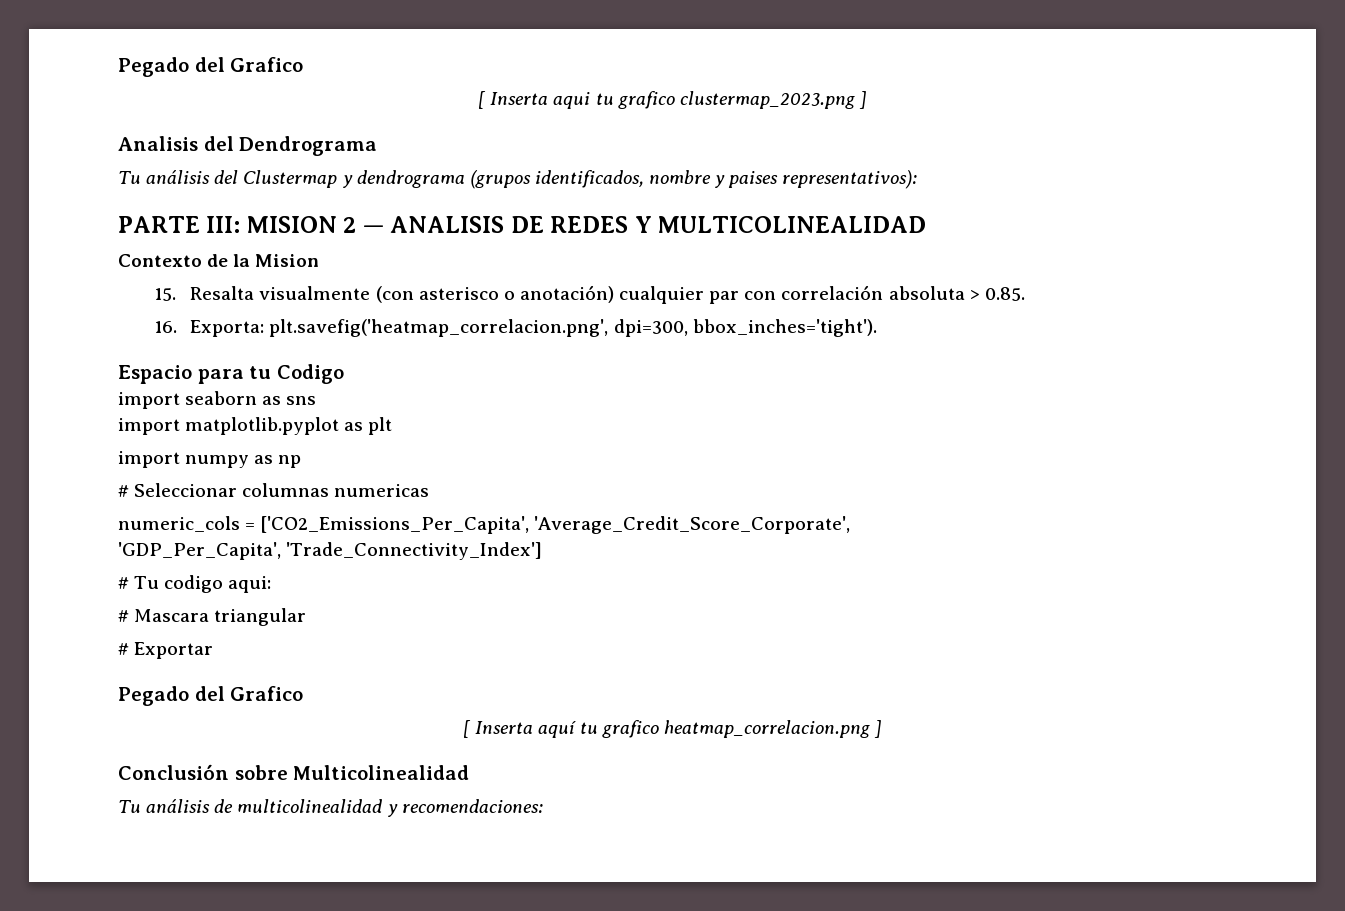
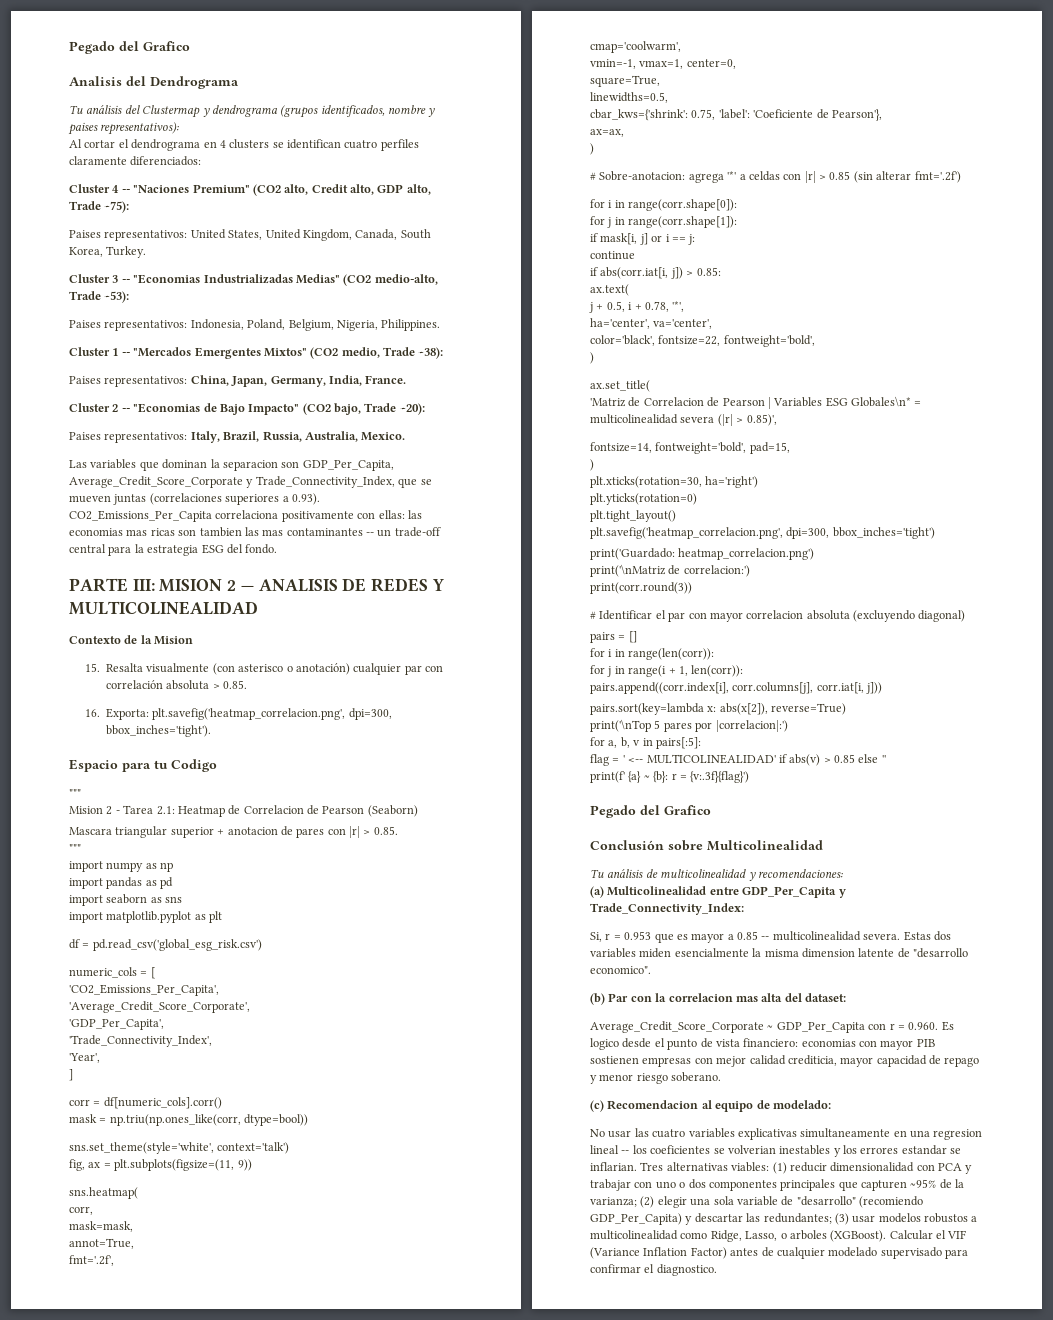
[118,57,304,77] [478,91,867,109] Pegado del Grafico // [ Inserta aqui tu grafico clustermap_2023.png ] -> [69,41,190,54] Pegado del Grafico
(918, 179) none -> [69,139,419,151] [69,156,202,166] [69,184,431,196] [69,201,130,213] [69,229,431,241] [69,246,147,258] [69,274,438,286] [69,291,130,303] [69,319,441,331] [69,347,444,359] [69,375,407,387] [69,403,425,415] [69,431,406,443] [69,459,394,471] [69,476,432,488] [69,493,320,505] [69,510,422,522] [69,527,441,537] [69,544,278,556] // Al cortar el dendrograma en 4 clusters se identifican cuatro perfiles claramente diferenciados: // Cluster 4 -- "Naciones Premium" (CO2 alto, Credit alto, GDP alto, Trade ~75): // Paises representativos: United States, United Kingdom, Canada, South Korea, Turkey. // Cluster 3 -- "Economias Industrializadas Medias" (CO2 medio-alto, Trade ~53): // Paises representativos: Indonesia, Poland, Belgium, Nigeria, Philippines. // Cluster 1 -- "Mercados Emergentes Mixtos" (CO2 medio, Trade ~38): // Paises representativos: China, Japan, Germany, India, France. // Cluster 2 -- "Economias de Bajo Impacto" (CO2 bajo, Trade ~20): // Paises representativos: Italy, Brazil, Russia, Australia, Mexico. // Las variables que dominan la separacion son GDP_Per_Capita, Average_Credit_Score_Corporate y Trade_Connectivity_Index, que se mueven juntas (correlaciones superiores a 0.93). CO2_Emissions_Per_Capita correlaciona positivamente con ellas: las economias mas ricas son tambien las mas contaminantes -- un trade-off central para la estrategia ESG del fondo.
(344, 374) none -> [69,789,81,797] [69,805,418,817] [69,826,398,838] [69,844,81,852] [69,861,174,872] [69,877,174,889] // """ // Mision 2 - Tarea 2.1: Heatmap de Correlacion de Pearson (Seaborn) // Mascara triangular superior + anotacion de pares con |r| > 0.85. // """ // import numpy as np // import pandas as pd
[118,451,302,468] [118,483,430,497] import numpy as np // # Seleccionar columnas numericas -> [69,939,262,951] df = pd.read_csv('global_esg_risk.csv')
[260,516,530,534] ['CO2_Emissions_Per_Capita', -> [150,967,156,979] [69,984,219,996] [ // 'CO2_Emissions_Per_Capita', //
[286,542,543,560] [118,575,272,593] [118,608,307,626] [118,642,214,659] [118,686,304,706] [463,720,882,738] 'Trade_Connectivity_Index'] // # Tu codigo aqui: // # Mascara triangular // # Exportar // Pegado del Grafico // [ Inserta aquí tu grafico heatmap_correlacion.png ] -> [69,1035,212,1047] [69,1053,100,1063] [69,1069,73,1081] [69,1097,222,1109] [69,1114,309,1126] [69,1142,290,1154] [69,1159,252,1171] [69,1187,138,1199] [69,1206,93,1215] [69,1221,133,1232] [69,1238,134,1249] [69,1255,114,1266] [590,41,681,53] [590,59,736,69] [590,75,660,87] [590,92,668,103] [590,109,882,121] [590,129,624,137] [590,143,594,155] [590,171,961,183] [590,199,738,211] [590,216,738,228] [590,233,696,245] [590,251,635,260] [590,267,721,279] [590,284,629,296] [589,301,685,313] [590,318,713,329] [590,335,815,347] [590,352,594,364] [590,380,650,392] [590,396,922,409] [590,414,777,426] [590,442,790,454] [590,459,594,471] [590,476,759,488] [590,493,697,505] [590,510,676,522] [590,527,935,539] [590,548,815,560] [590,564,750,577] [590,582,692,594] [590,610,966,622] [590,631,637,643] [590,648,715,660] [590,665,744,677] [590,682,883,694] [590,703,847,715] [590,719,788,732] [590,737,701,749] [590,754,886,766] [590,771,750,783] [590,805,711,818] // 'Trade_Connectivity_Index', // 'Year', // ] // corr = df[numeric_cols].corr() // mask = np.triu(np.ones_like(corr, dtype=bool)) // sns.set_theme(style='white', context='talk') // fig, ax = plt.subplots(figsize=(11, 9)) // sns.heatmap( // corr, // mask=mask, // annot=True, // fmt='.2f', // cmap='coolwarm', // vmin=-1, vmax=1, center=0, // square=True, // linewidths=0.5, // cbar_kws={'shrink': 0.75, 'label': 'Coeficiente de Pearson'}, // ax=ax, // ) // # Sobre-anotacion: agrega '*' a celdas con |r| > 0.85 (sin alterar fmt='.2f') // for i in range(corr.shape[0]): // for j in range(corr.shape[1]): // if mask[i, j] or i == j: // continue // if abs(corr.iat[i, j]) > 0.85: // ax.text( // j + 0.5, i + 0.78, '*', // ha='center', va='center', // color='black', fontsize=22, fontweight='bold', // ) // ax.set_title( // 'Matriz de Correlacion de Pearson | Variables ESG Globales\n* = multicolinealidad severa (|r| > 0.85)', // fontsize=14, fontweight='bold', pad=15, // ) // plt.xticks(rotation=30, ha='right') // plt.yticks(rotation=0) // plt.tight_layout() // plt.savefig('heatmap_correlacion.png', dpi=300, bbox_inches='tight') // print('Guardado: heatmap_correlacion.png') // print('\nMatriz de correlacion:') // print(corr.round(3)) // # Identificar el par con mayor correlacion absoluta (excluyendo diagonal) // pairs = [] // for i in range(len(corr)): // for j in range(i + 1, len(corr)): // pairs.append((corr.index[i], corr.columns[j], corr.iat[i, j])) // pairs.sort(key=lambda x: abs(x[2]), reverse=True) // print('\nTop 5 pares por |correlacion|:') // for a, b, v in pairs[:5]: // flag = ' <-- MULTICOLINEALIDAD' if abs(v) > 0.85 else '' // print(f' {a} ~ {b}: r = {v:.3f}{flag}') // Pegado del Grafico
(543, 806) none -> [590,886,846,898] [590,903,744,915] [590,931,951,943] [590,948,968,958] [590,966,651,974] [590,993,846,1005] [590,1021,954,1033] [590,1038,935,1050] [590,1055,980,1067] [590,1072,722,1084] [590,1100,831,1112] [590,1128,983,1140] [590,1145,962,1157] [590,1162,973,1174] [590,1179,965,1191] [590,1196,923,1208] [590,1213,978,1225] [590,1230,967,1242] [590,1247,968,1259] [590,1264,717,1276] // (a) Multicolinealidad entre GDP_Per_Capita y Trade_Connectivity_Index: // Si, r = 0.953 que es mayor a 0.85 -- multicolinealidad severa. Estas dos variables miden esencialmente la misma dimension latente de "desarrollo economico". // (b) Par con la correlacion mas alta del dataset: // Average_Credit_Score_Corporate ~ GDP_Per_Capita con r = 0.960. Es logico desde el punto de vista financiero: economias con mayor PIB sostienen empresas con mejor calidad crediticia, mayor capacidad de repago y menor riesgo soberano. // (c) Recomendacion al equipo de modelado: // No usar las cuatro variables explicativas simultaneamente en una regresion lineal -- los coeficientes se volverian inestables y los errores estandar se inflarian. Tres alternativas viables: (1) reducir dimensionalidad con PCA y trabajar con uno o dos componentes principales que capturen ~95% de la varianza; (2) elegir una sola variable de "desarrollo" (recomiendo GDP_Per_Capita) y descartar las redundantes; (3) usar modelos robustos a multicolinealidad como Ridge, Lasso, o arboles (XGBoost). Calcular el VIF (Variance Inflation Factor) antes de cualquier modelado supervisado para confirmar el diagnostico.

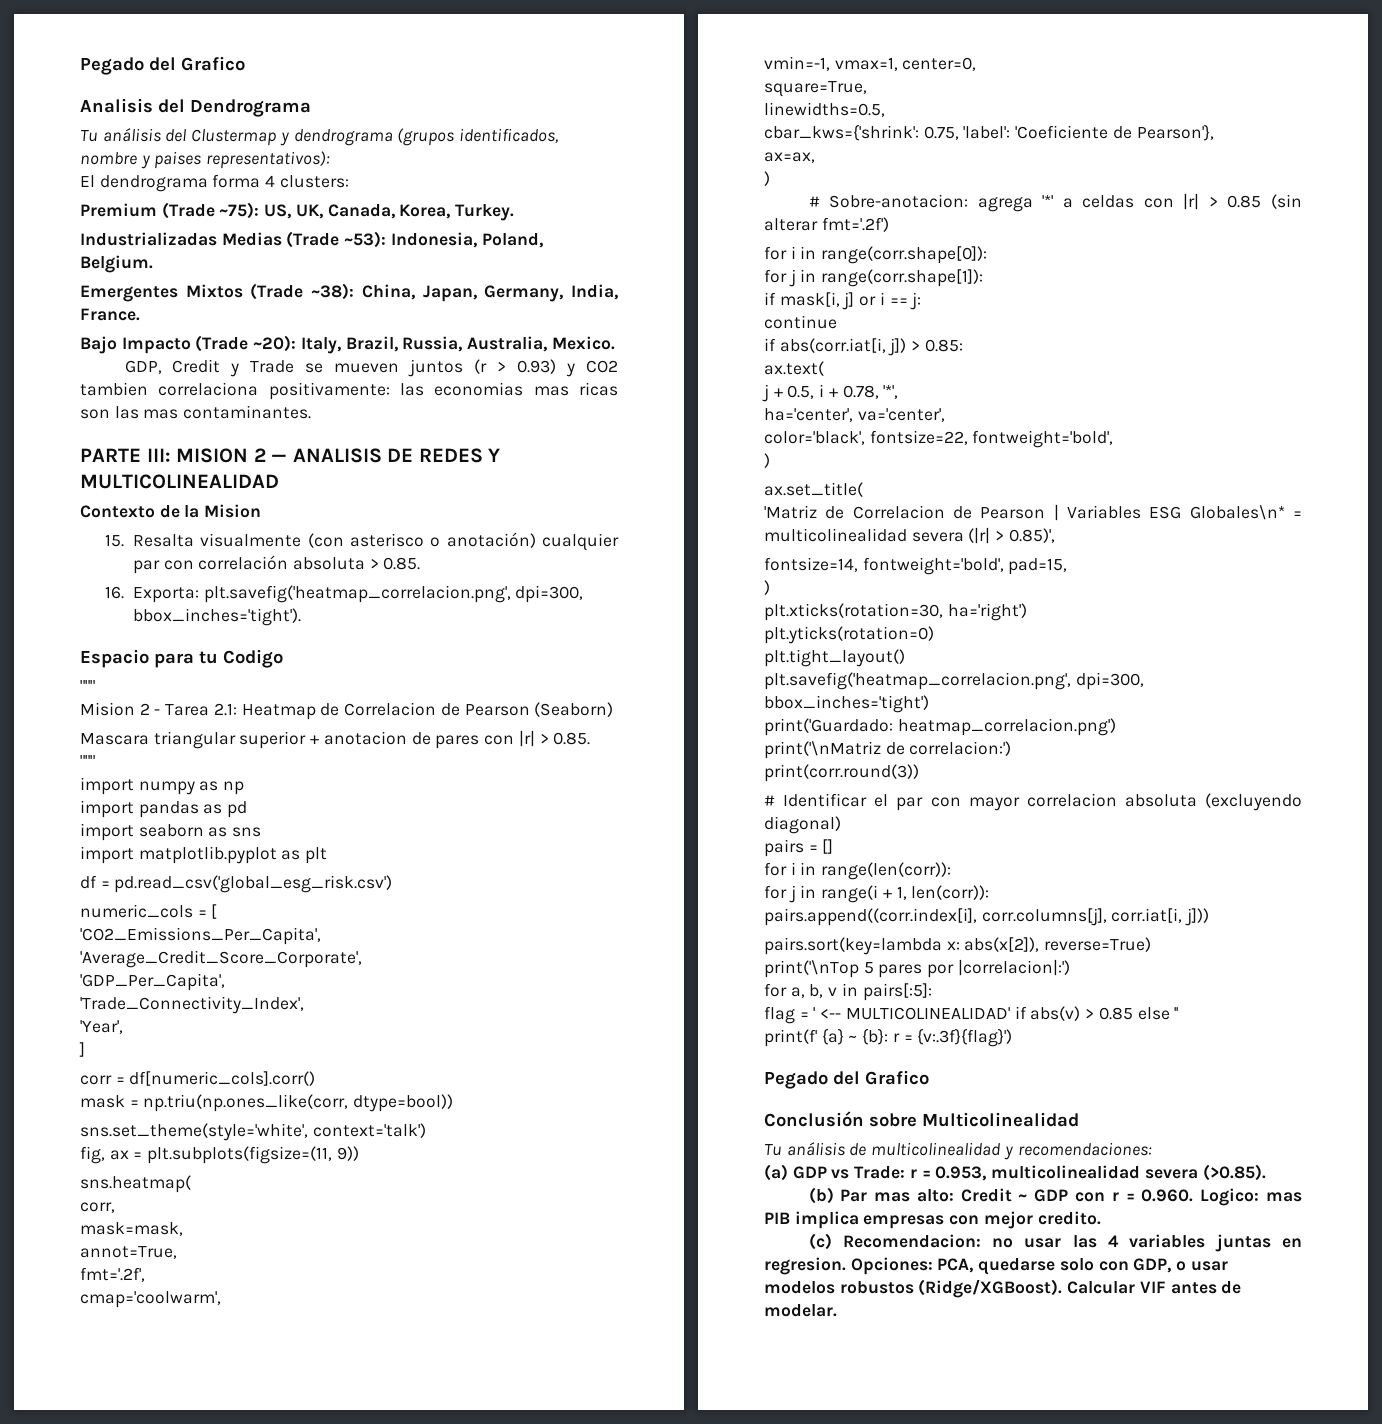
[69,139,419,151] [69,156,202,166] [69,184,431,196] [69,201,130,213] [69,229,431,241] [69,246,147,258] [69,274,438,286] [69,291,130,303] [69,319,441,331] [69,347,415,359] Al cortar el dendrograma en 4 clusters se identifican cuatro perfiles claramente diferenciados: // Cluster 4 -- "Naciones Premium" (CO2 alto, Credit alto, GDP alto, Trade ~75): // Paises representativos: United States, United Kingdom, Canada, South Korea, Turkey. // Cluster 3 -- "Economias Industrializadas Medias" (CO2 medio-alto, Trade ~53): // Paises representativos: Indonesia, Poland, Belgium, Nigeria, Philippines. // Cluster 1 -- "Mercados Emergentes Mixtos" (CO2 medio, Trade -> [80,174,349,192] [80,202,515,221] [80,231,543,248] [80,255,153,273] [80,283,304,302] El dendrograma forma 4 clusters: // Premium (Trade ~75): US, UK, Canada, Korea, Turkey. // Industrializadas Medias (Trade ~53): Indonesia, Poland, Belgium. // Emergentes Mixtos (Trade
[69,376,188,387] // Paises representativos: -> (355, 291) none
[69,403,397,415] Cluster 2 -- "Economias de Bajo Impacto" (CO2 bajo, Trade -> [80,335,249,354] Bajo Impacto (Trade
[69,432,188,443] // Paises representativos: -> (297, 343) none
[69,459,394,471] [69,476,432,488] [69,493,320,505] [69,510,405,522] Las variables que dominan la separacion son GDP_Per_Capita, Average_Credit_Score_Corporate y Trade_Connectivity_Index, que se mueven juntas (correlaciones superiores a 0.93). CO2_Emissions_Per_Capita correlaciona positivamente con ellas: -> [124,359,618,377] [80,382,390,400] GDP, Credit y Trade se mueven juntos (r > 0.93) y CO2 tambien correlaciona positivamente:
[199,527,242,537] tambien -> (110, 414) none
[286,527,441,537] [69,544,278,556] contaminantes -- un trade-off central para la estrategia ESG del fondo. -> [183,405,312,419] contaminantes.
[607,886,846,898] [590,903,744,915] [590,931,951,943] [590,948,968,958] [590,966,651,974] [590,993,846,1005] [590,1021,954,1033] [590,1038,935,1050] [590,1055,980,1067] [590,1072,722,1084] [590,1100,831,1112] [590,1128,983,1140] [590,1145,962,1157] [590,1162,973,1174] [590,1179,965,1191] [590,1196,923,1208] [590,1213,978,1225] [590,1230,967,1242] [590,1247,968,1259] [590,1264,717,1276] Multicolinealidad entre GDP_Per_Capita y Trade_Connectivity_Index: // Si, r = 0.953 que es mayor a 0.85 -- multicolinealidad severa. Estas dos variables miden esencialmente la misma dimension latente de "desarrollo economico". // (b) Par con la correlacion mas alta del dataset: // Average_Credit_Score_Corporate ~ GDP_Per_Capita con r = 0.960. Es logico desde el punto de vista financiero: economias con mayor PIB sostienen empresas con mejor calidad crediticia, mayor capacidad de repago y menor riesgo soberano. // (c) Recomendacion al equipo de modelado: // No usar las cuatro variables explicativas simultaneamente en una regresion lineal -- los coeficientes se volverian inestables y los errores estandar se inflarian. Tres alternativas viables: (1) reducir dimensionalidad con PCA y trabajar con uno o dos componentes principales que capturen ~95% de la varianza; (2) elegir una sola variable de "desarrollo" (recomiendo GDP_Per_Capita) y descartar las redundantes; (3) usar modelos robustos a multicolinealidad como Ridge, Lasso, o arboles (XGBoost). Calcular el VIF (Variance Inflation Factor) antes de cualquier modelado supervisado para confirmar el diagnostico. -> [792,1164,1266,1181] [808,1187,1302,1206] [764,1211,1101,1229] [808,1233,1302,1252] [764,1257,1228,1275] [764,1279,1242,1298] [764,1304,837,1317] GDP vs Trade: r = 0.953, multicolinealidad severa (>0.85). // (b) Par mas alto: Credit ~ GDP con r = 0.960. Logico: mas PIB implica empresas con mejor credito. // (c) Recomendacion: no usar las 4 variables juntas en regresion. Opciones: PCA, quedarse solo con GDP, o usar modelos robustos (Ridge/XGBoost). Calcular VIF antes de modelar.

